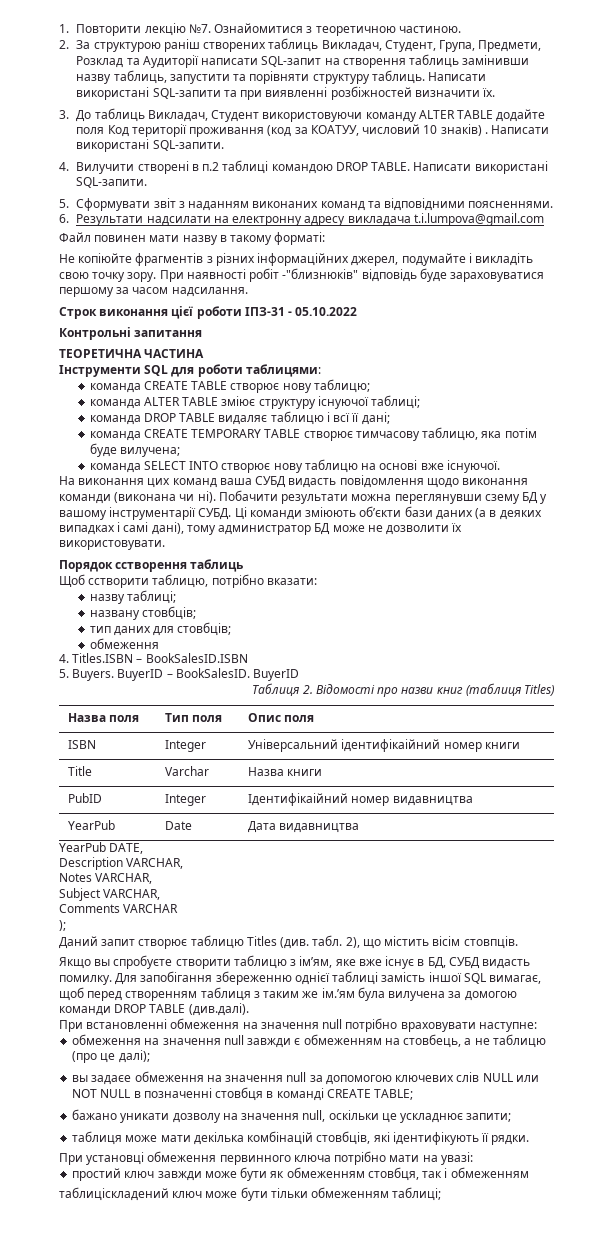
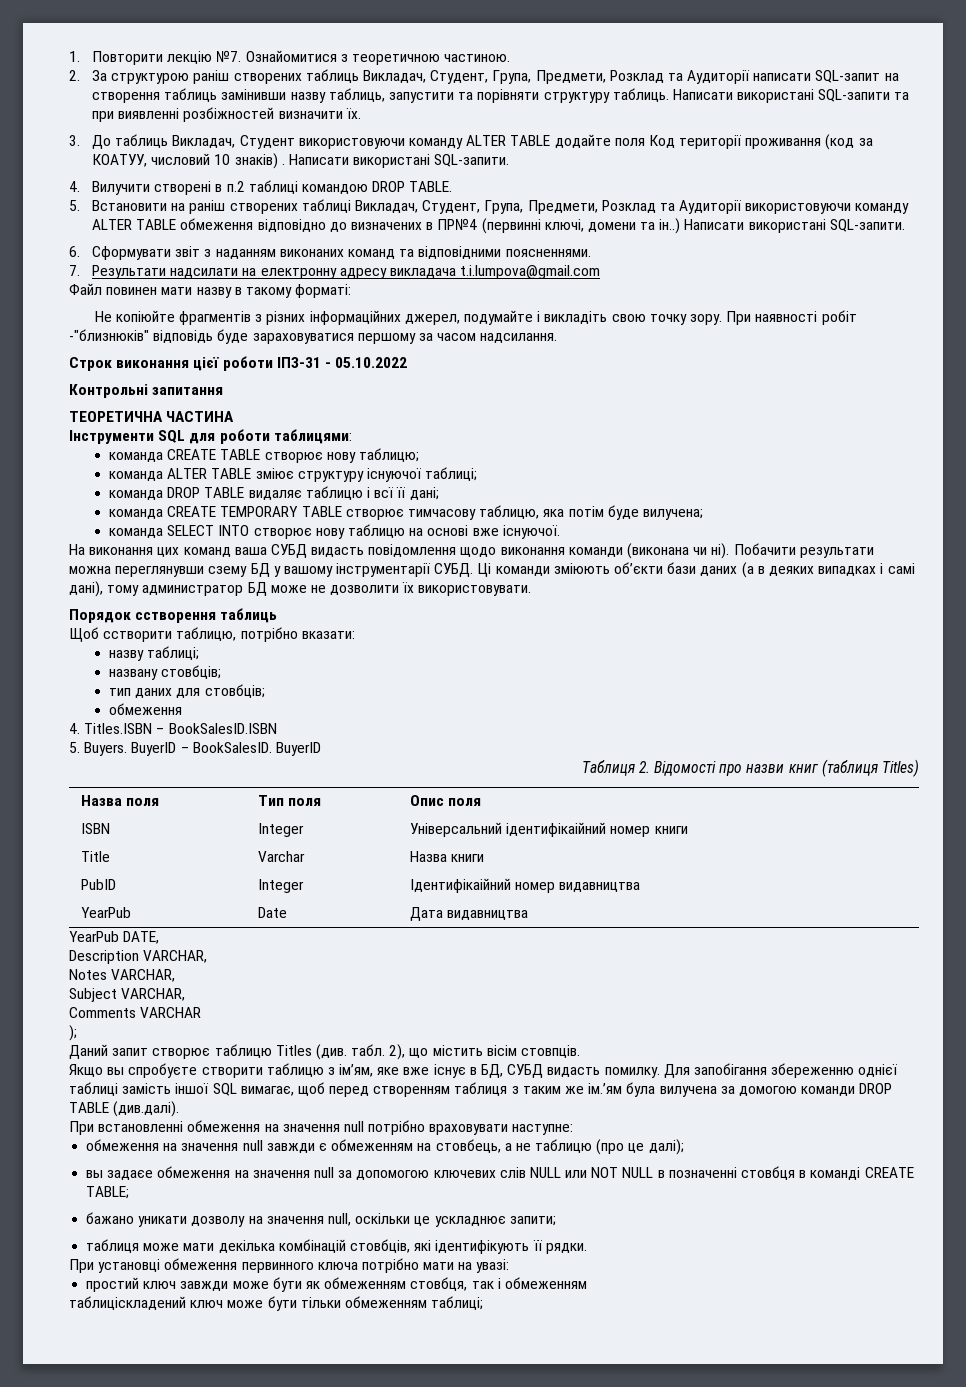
[413,161,548,174] [76,177,148,188] [59,199,69,208] Написати використані SQL-запити. // 5. -> [69,199,910,214] [92,218,905,234] [69,246,80,257] // 5. Встановити на раніш створених таблиці Викладач, Студент, Група, Предмети, Розклад та Аудиторії використовуючи команду ALTER TABLE обмеження відповідно до визначених в ПР№4 (первинні ключі, домени та ін..) Написати використані SQL-запити. // 6.
[59,214,69,223] 6. -> [69,265,80,276] 7.

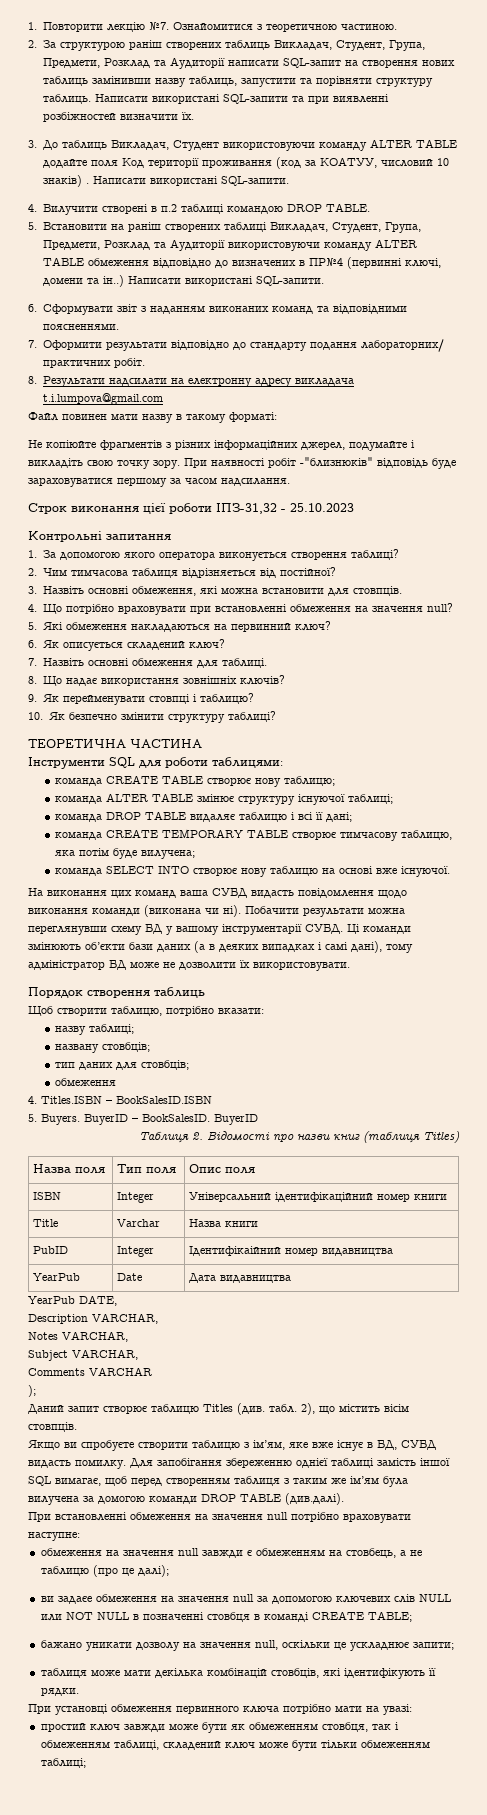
(161, 97) none -> [421,60,455,66] нових
(80, 270) none -> [42,339,444,352] [42,358,145,368] [28,376,37,384] Оформити результати відповідно до стандарту подання лабораторних/ практичних робіт. // 8.
[276,357,408,368] ІПЗ-31 - 05.10.2022 -> [216,503,354,514] ІПЗ-31,32 - 25.10.2023
(224, 391) none -> [28,549,399,561] [28,567,336,578] [28,586,402,596] [28,603,453,615] [28,621,331,632] [28,639,225,651] [28,658,267,668] [28,675,285,686] [28,693,254,705] [28,711,276,723] // 1. За допомогою якого оператора виконується створення таблиці? // 2. Чим тимчасова таблиця відрізняється від постійної? // 3. Назвіть основні обмеження, які можна встановити для стовпців. // 4. Що потрібно враховувати при встановленні обмеження на значення null? // 5. Які обмеження накладаються на первинний ключ? // 6. Як описується складений ключ? // 7. Назвіть основні обмеження для таблиці. // 8. Що надає використання зовнішніх ключів? // 9. Як перейменувати стовпці і таблицю? // 10. Як безпечно змінити структуру таблиці?
[255,468,294,479] зміює -> [197,794,235,803] змінює
[374,487,395,498] всї -> [298,812,314,820] всі
[208,566,248,577] сзему -> [111,925,142,935] схему
[553,563,610,574] зміюють -> [28,942,81,951] змінюють
[142,585,244,596] администратор -> [28,960,105,970] адміністратор
[135,612,217,623] сстворення -> [87,990,150,998] створення
[103,631,173,642] сстворити -> [57,1008,107,1016] створити
[506,822,607,837] ідентифікаійний -> [275,1192,374,1202] ідентифікаційний
[107,1067,125,1075] вы -> [64,1442,77,1448] ви
[588,1083,623,1094] ім.’ям -> [350,1476,379,1484] ім’ям
[86,1170,104,1178] вы -> [40,1596,54,1602] ви
[69,1296,186,1310] // таблиціскладений -> [113,1740,221,1750] таблиці, складений

